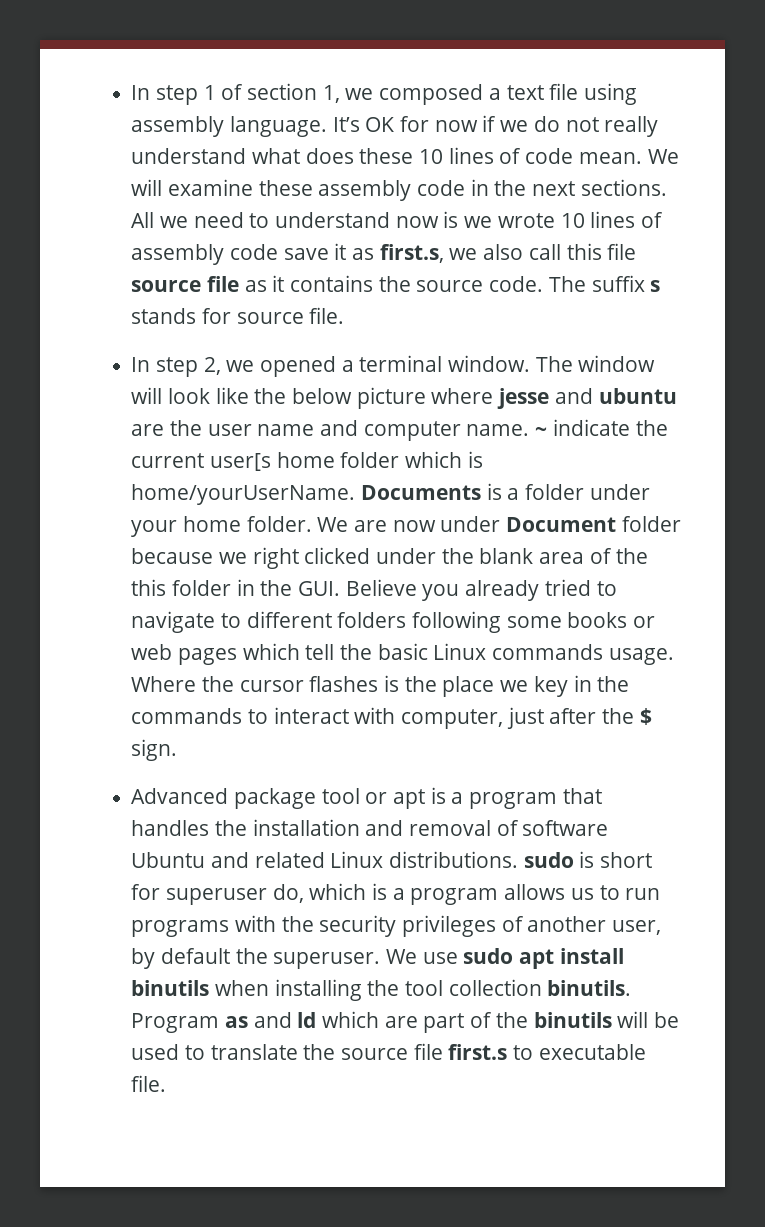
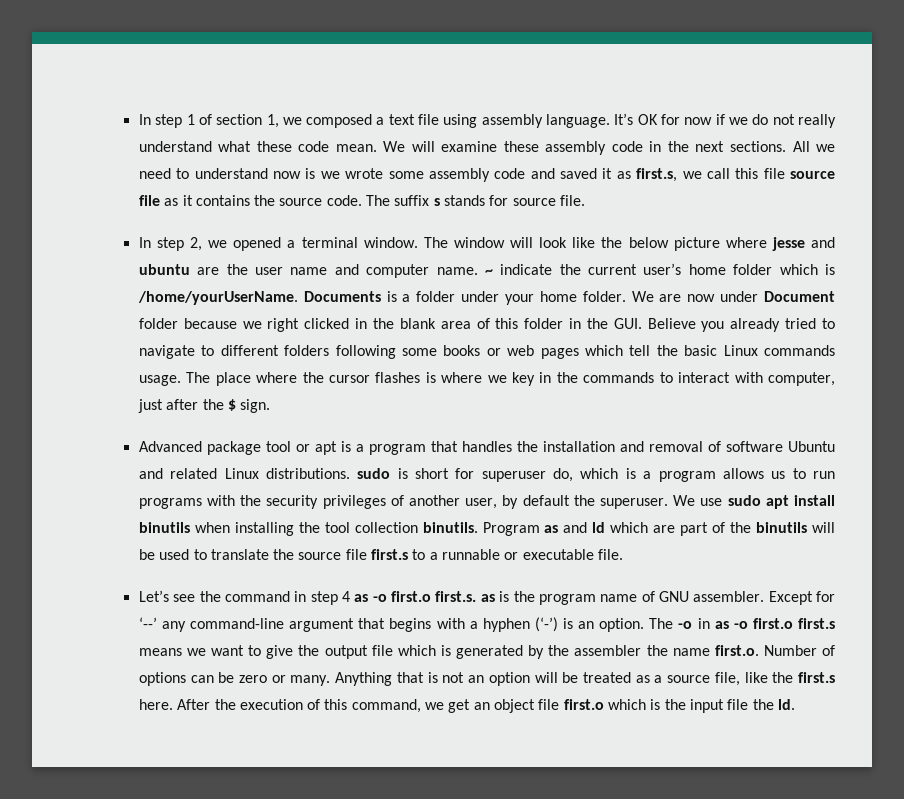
[305,147,522,164] does these 10 lines of -> [256,141,292,152] these
[560,211,663,228] [131,244,329,265] 10 lines of assembly code save -> [388,168,598,182] some assembly code and saved
[483,244,524,260] also -> (702, 175) none
[210,453,272,471] user[s -> [643,263,682,275] user’s
[131,484,356,505] home/yourUserName. -> [137,291,298,305] /home/yourUserName.
[376,548,437,564] under -> [355,318,368,329] in
[615,548,648,564] the -> (490, 323) none
[131,676,197,692] Where -> [186,372,298,386] The place where
[404,676,495,697] the place -> [441,372,483,383] where
(534, 1052) none -> [429,549,519,560] a runnable or
(167, 1083) none -> [138,590,836,605] [138,617,836,632] [138,645,835,659] [138,672,836,686] [138,699,795,713] // Let’s see the command in step 4 as -o first.o first.s. as is the program name of GNU assembler. Except for ‘--’ any command-line argument that begins with a hyphen (‘-’) is an option. The -o in as -o first.o first.s means we want to give the output file which is generated by the assembler the name first.o. Number of options can be zero or many. Anything that is not an option will be treated as a source file, like the first.s here. After the execution of this command, we get an object file first.o which is the input file the ld.

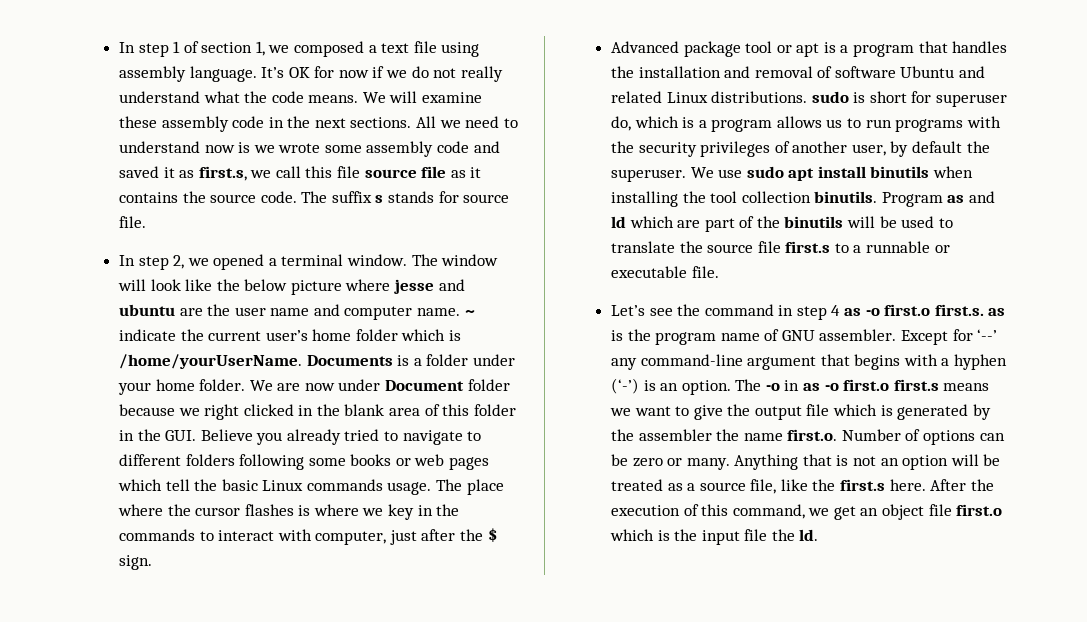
[256,141,377,152] these code mean. -> [244,91,359,103] the code means.

